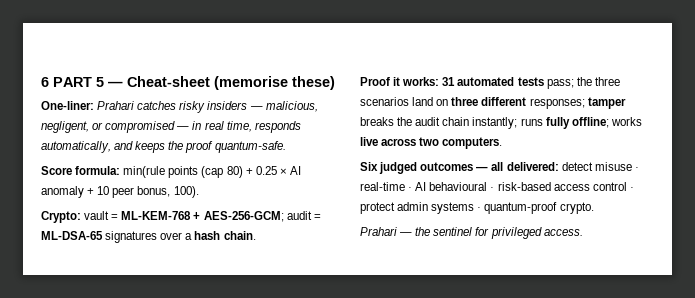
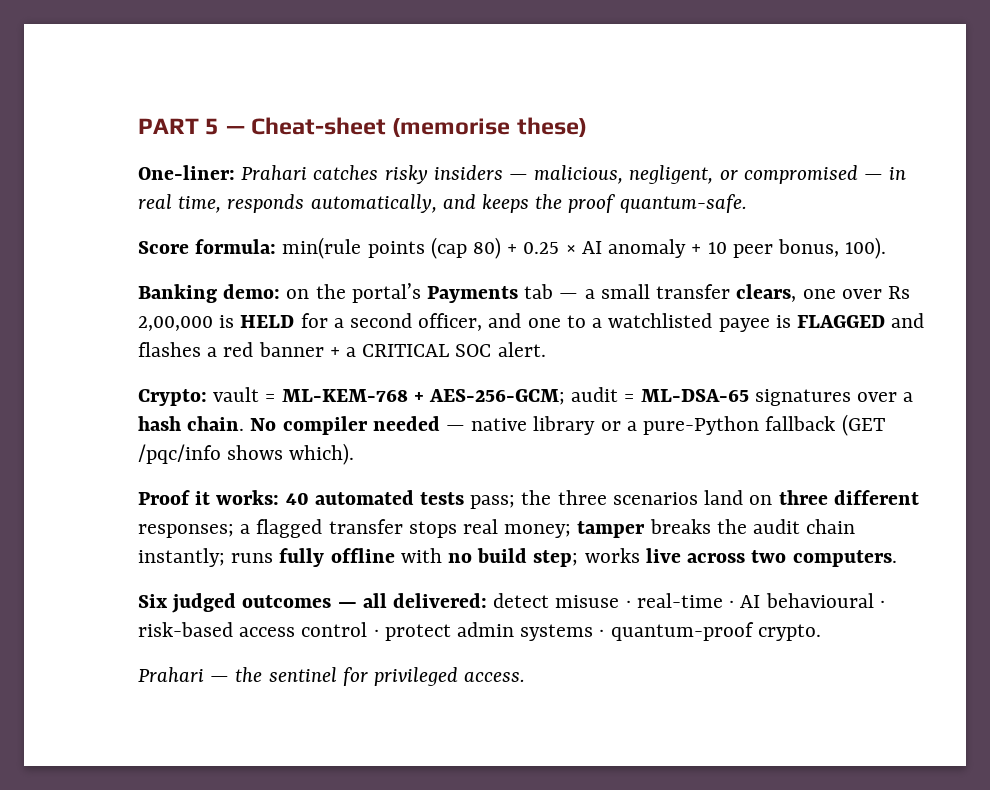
[41,77,49,87] 6 -> (138, 126) none
(199, 192) none -> [138,283,910,303] [138,313,925,332] [138,342,546,357] // Banking demo: on the portal’s Payments tab — a small transfer clears, one over Rs 2,00,000 is HELD for a second officer, and one to a watchlisted payee is FLAGGED and flashes a red banner + a CRITICAL SOC alert.
(256, 235) none -> [250,414,885,436] [138,443,355,465] No compiler needed — native library or a pure-Python fallback (GET /pqc/info shows which).
[442,77,456,86] 31 -> [285,492,309,505] 40
(585, 103) none -> [240,519,572,538] a flagged transfer stops real money;
[571,117,609,128] offline; -> [330,548,579,567] offline with no build step;

